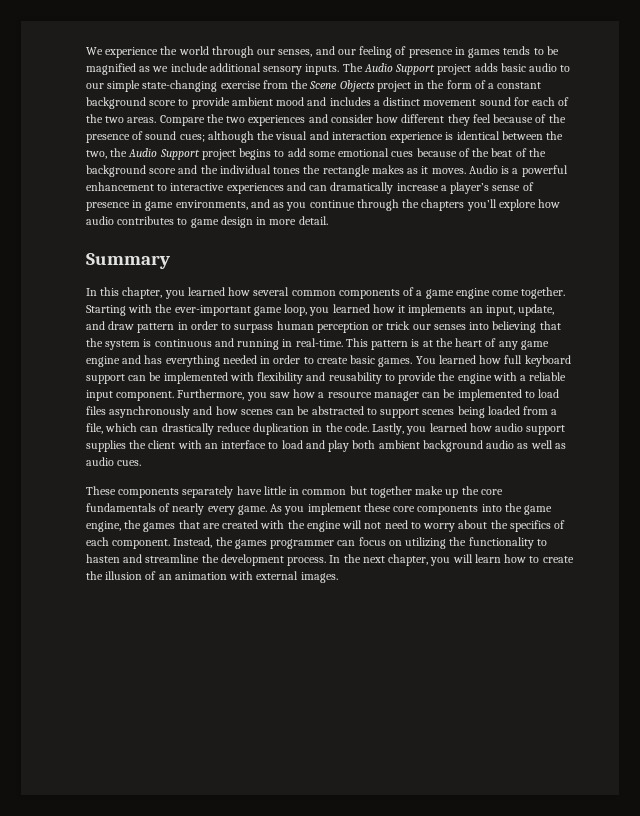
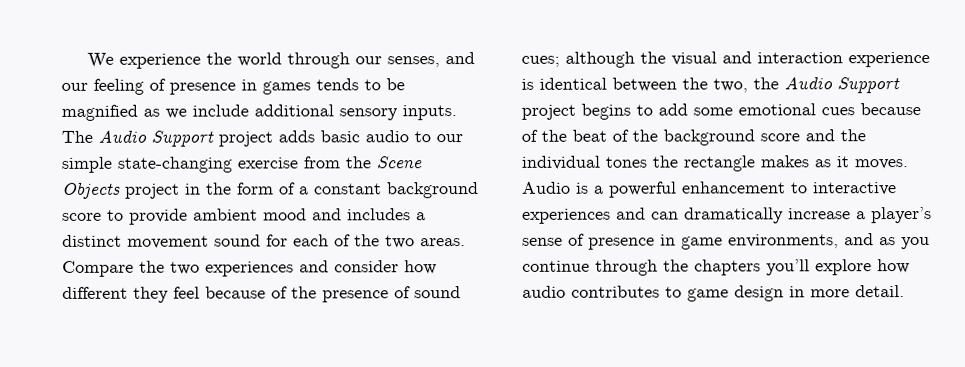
[86,253,170,269] [86,287,566,299] [86,304,555,316] [86,321,561,333] [86,338,549,350] [86,355,571,367] [86,372,567,384] [86,389,560,401] [86,406,558,418] [86,423,566,435] [86,440,566,452] [86,457,142,466] [86,486,503,498] [86,503,553,515] [86,520,566,532] [86,537,547,549] [86,554,574,566] [86,571,338,583] // Summary // In this chapter, you learned how several common components of a game engine come together. Starting with the ever-important game loop, you learned how it implements an input, update, and draw pattern in order to surpass human perception or trick our senses into believing that the system is continuous and running in real-time. This pattern is at the heart of any game engine and has everything needed in order to create basic games. You learned how full keyboard support can be implemented with flexibility and reusability to provide the engine with a reliable input component. Furthermore, you saw how a resource manager can be implemented to load files asynchronously and how scenes can be abstracted to support scenes being loaded from a file, which can drastically reduce duplication in the code. Lastly, you learned how audio support supplies the client with an interface to load and play both ambient background audio as well as audio cues. // These components separately have little in common but together make up the core fundamentals of nearly every game. As you implement these core components into the game engine, the games that are created with the engine will not need to worry about the specifics of each component. Instead, the games programmer can focus on utilizing the functionality to hasten and streamline the development process. In the next chapter, you will learn how to create the illusion of an animation with external images. -> (905, 291) none

